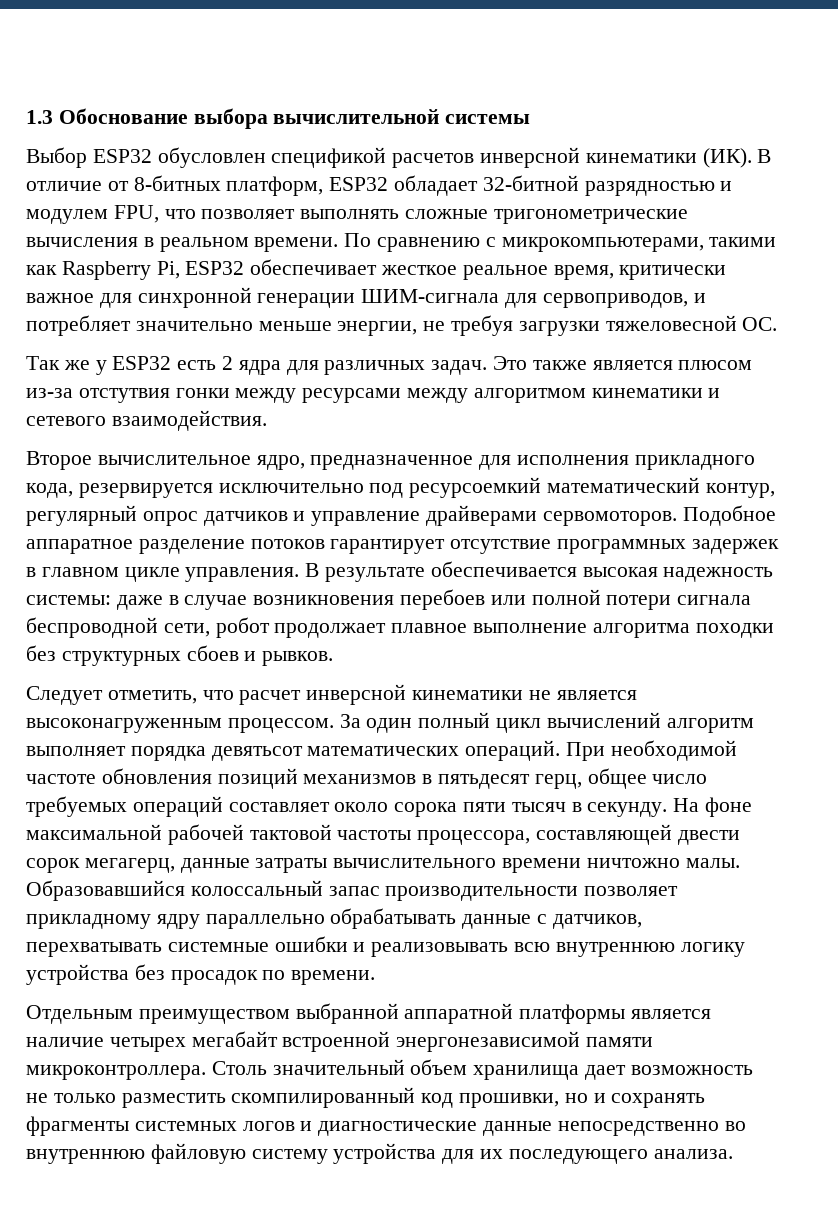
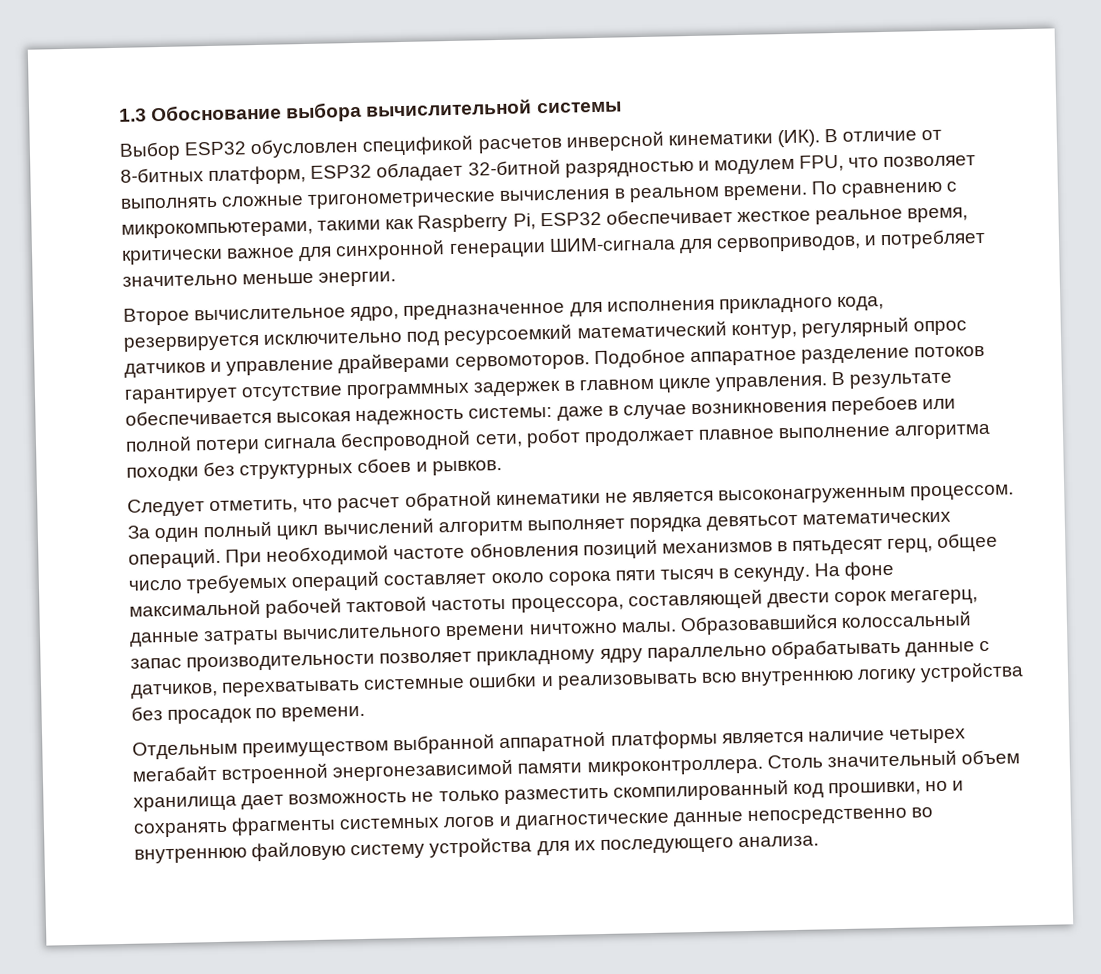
[337,315,778,336] [26,356,753,375] [26,388,721,403] [26,410,267,431] энергии, не требуя загрузки тяжеловесной ОС. // Так же у ESP32 есть 2 ядра для различных задач. Это также является плюсом из-за отстутвия гонки между ресурсами между алгоритмом кинематики и сетевого взаимодействия. -> [318,271,397,287] энергии.
[306,684,407,705] инверсной -> [404,491,492,512] обратной

